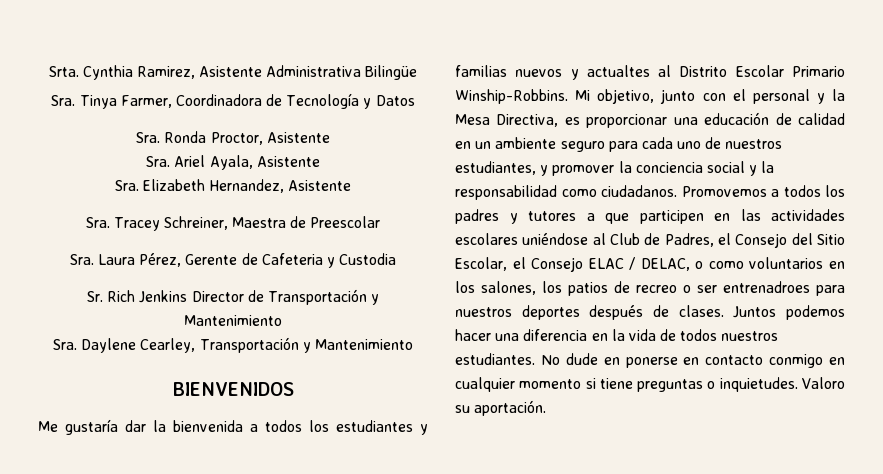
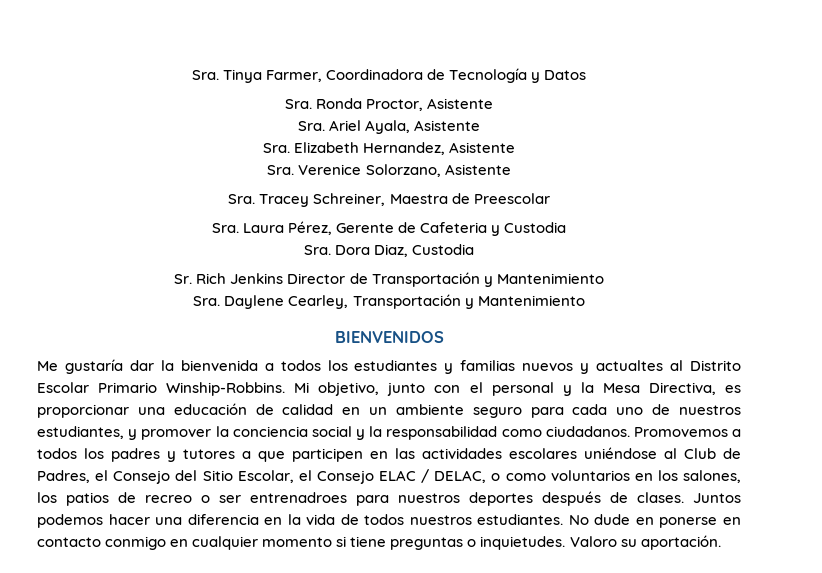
[48,65,418,80] Srta. Cynthia Ramirez, Asistente Administrativa Bilingüe // -> (191, 75) none
(352, 185) none -> [267,164,511,177] // Sra. Verenice Solorzano, Asistente
(397, 259) none -> [303,244,475,257] // Sra. Dora Diaz, Custodia

